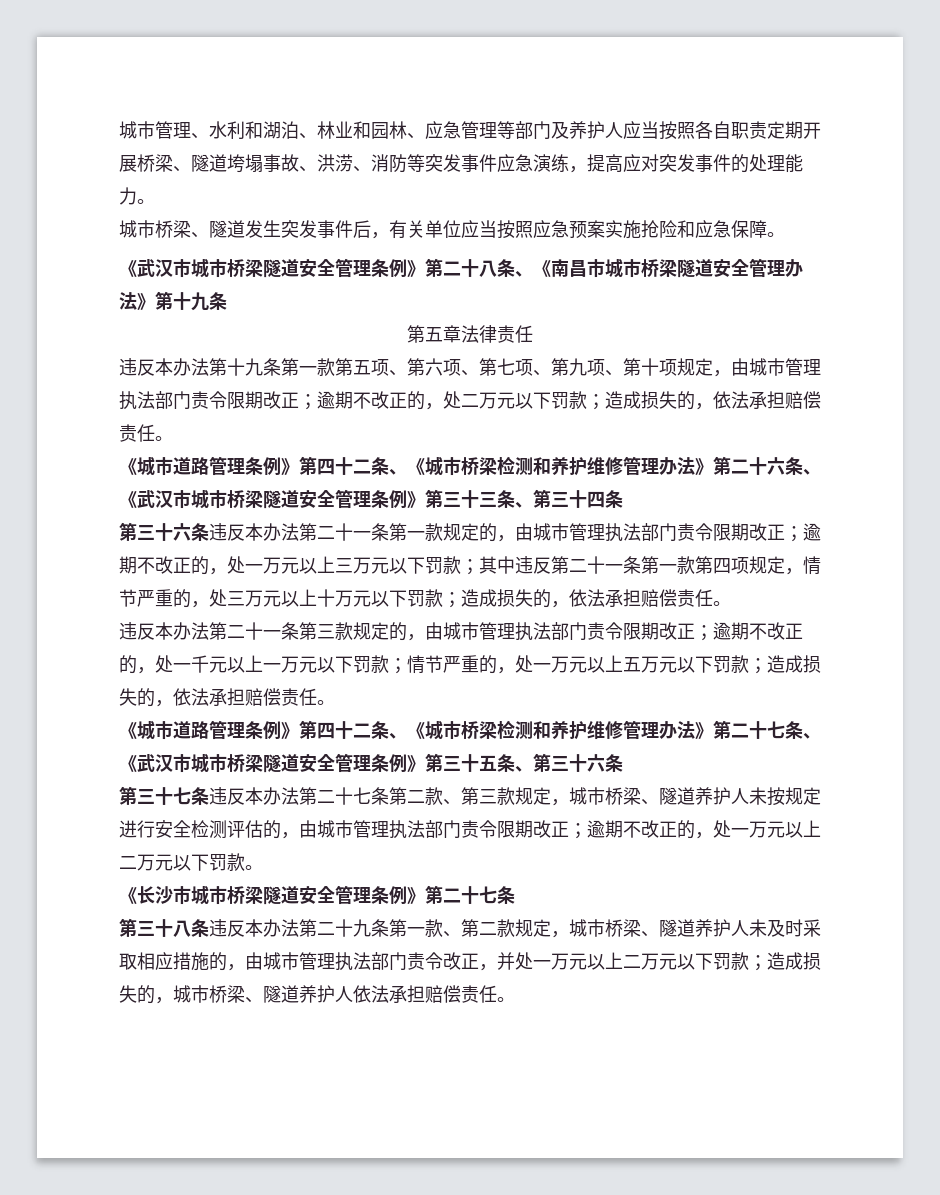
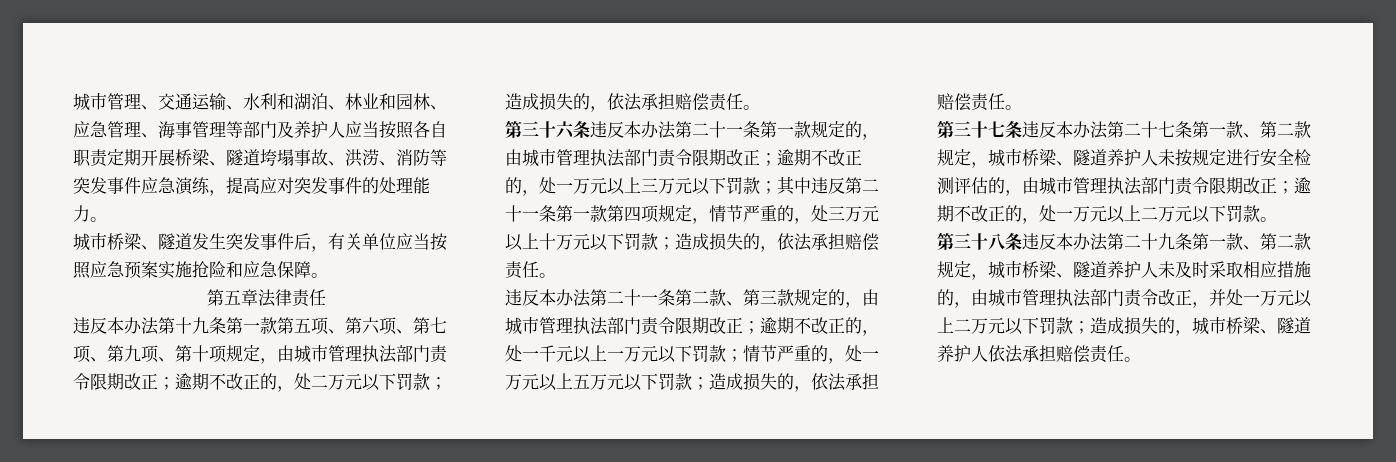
(209, 136) none -> [158,93,243,110] 交通运输、
(497, 130) none -> [141,121,226,139] 、海事管理
[119,258,803,278] [119,291,227,311] // 《武汉市城市桥梁隧道安全管理条例》第二十八条、《南昌市城市桥梁隧道安全管理办法》第十九条 -> (328, 275) none
[119,456,821,476] [119,489,623,509] // 《城市道路管理条例》第四十二条、《城市桥梁检测和养护维修管理办法》第二十六条、《武汉市城市桥梁隧道安全管理条例》第三十三条、第三十四条 -> (760, 107) none
(317, 631) none -> [692,289,760,306] 二款、第
[119,720,821,740] [119,753,623,773] // 《城市道路管理条例》第四十二条、《城市桥梁检测和养护维修管理办法》第二十七条、《武汉市城市桥梁隧道安全管理条例》第三十五条、第三十六条 -> (1022, 107) none
[407,787,497,805] 二款、第三 -> [1209,121,1294,138] 一款、第二
[119,885,515,905] // 《长沙市城市桥梁隧道安全管理条例》第二十七条 -> (1277, 219) none

